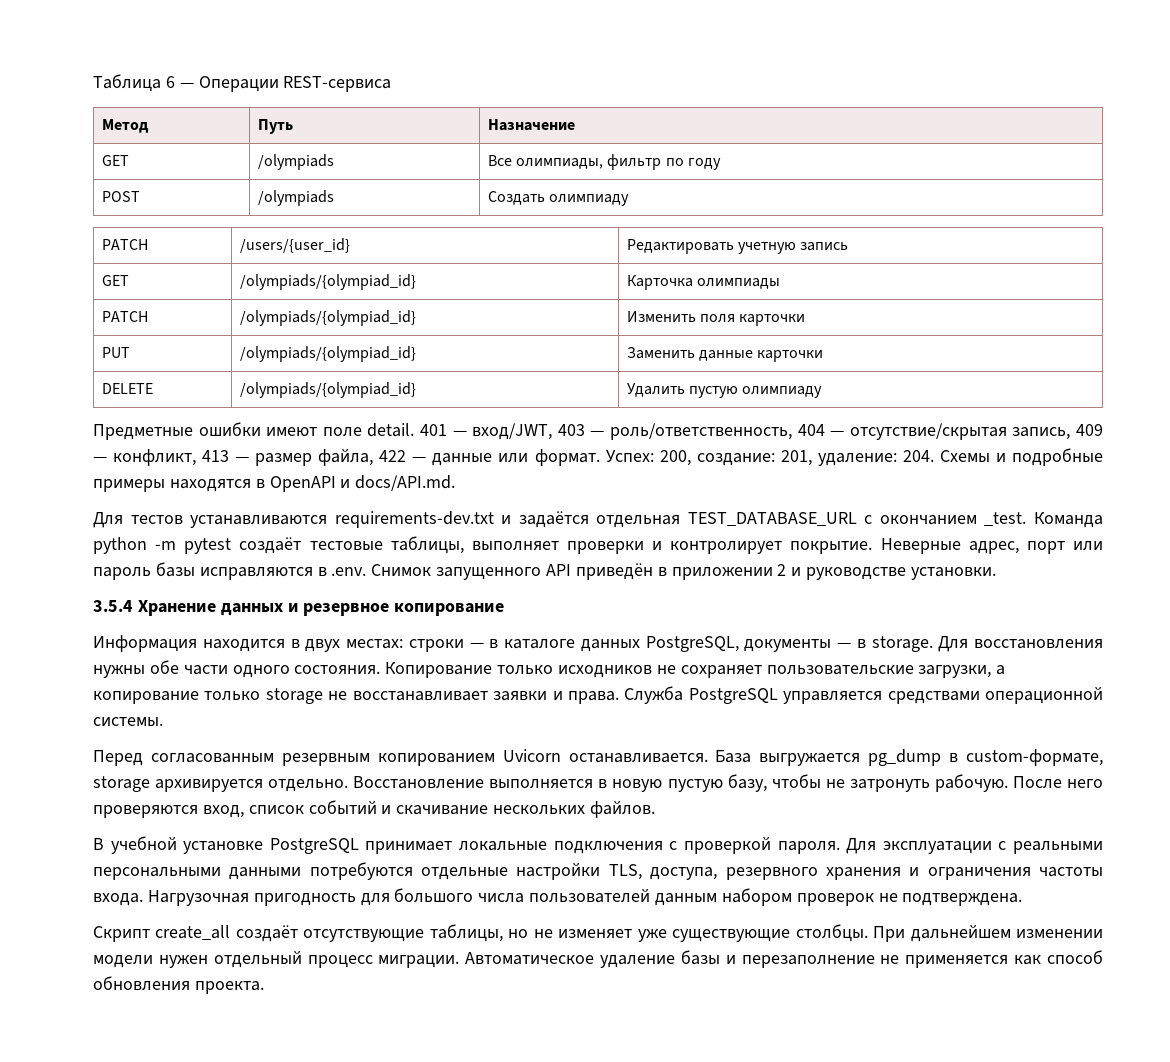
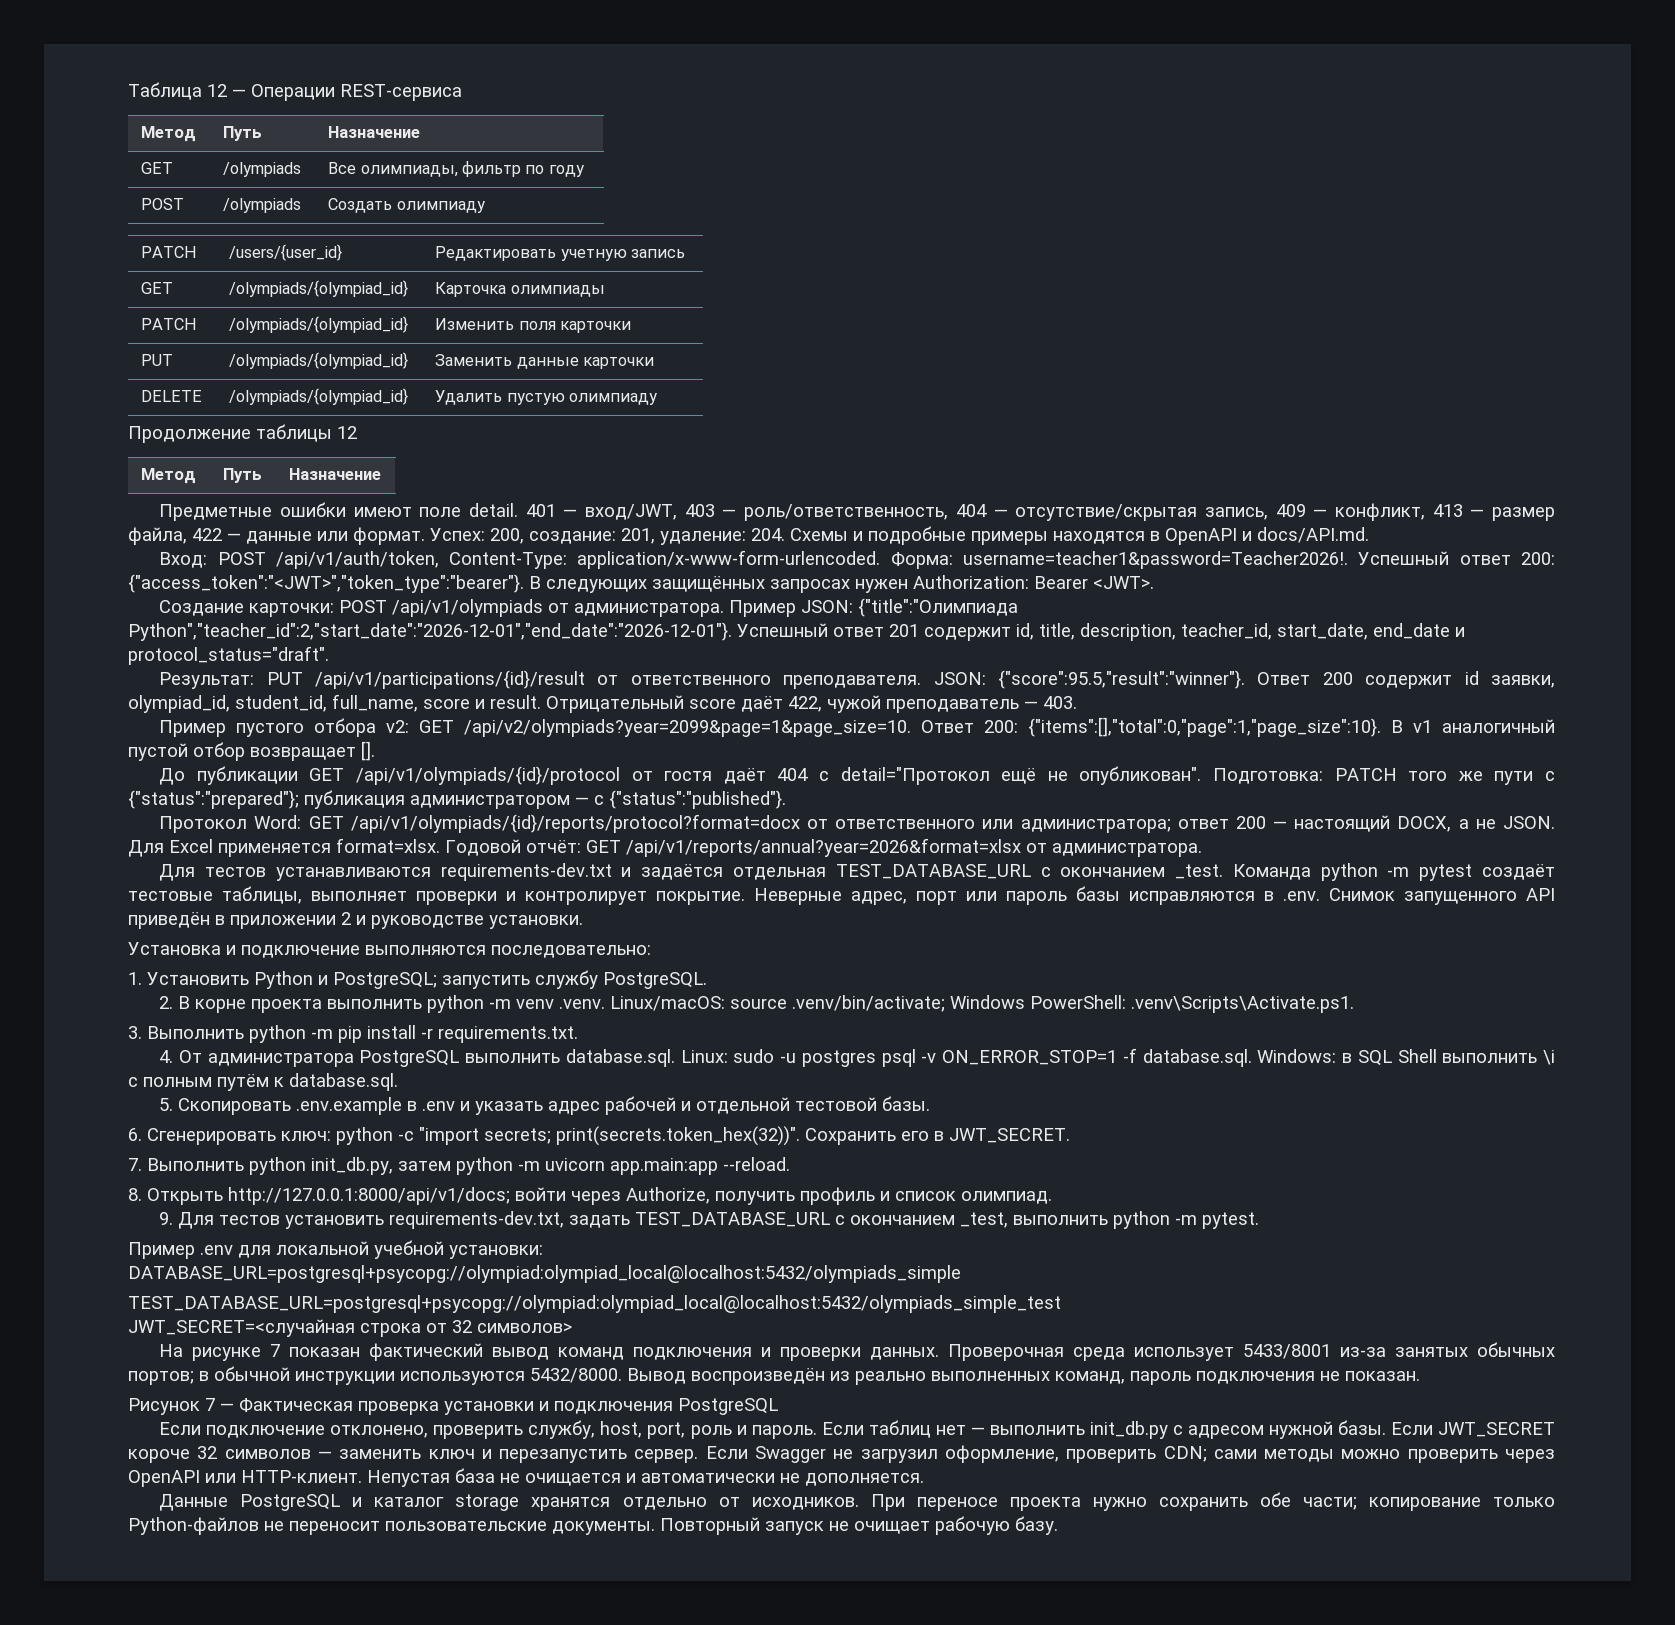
[165,76,175,88] 6 -> [207,84,227,97] 12
(823, 392) none -> [128,424,357,443] [141,468,197,484] [223,468,263,483] [289,468,382,480] // Продолжение таблицы 12 // Метод | Путь | Назначение
(456, 483) none -> [159,550,1556,569] [128,574,1154,593] [159,598,1019,617] [128,622,1465,641] [128,646,329,665] [159,670,1556,689] [128,694,1077,713] [159,717,1555,737] [128,741,375,761] [159,766,1555,785] [128,790,786,809] [159,814,1556,833] [128,838,1202,857] // Вход: POST /api/v1/auth/token, Content-Type: application/x-www-form-urlencoded. Форма: username=teacher1&password=Teacher2026!. Успешный ответ 200: {"access_token":"<JWT>","token_type":"bearer"}. В следующих защищённых запросах нужен Authorization: Bearer <JWT>. // Создание карточки: POST /api/v1/olympiads от администратора. Пример JSON: {"title":"Олимпиада Python","teacher_id":2,"start_date":"2026-12-01","end_date":"2026-12-01"}. Успешный ответ 201 содержит id, title, description, teacher_id, start_date, end_date и protocol_status="draft". // Результат: PUT /api/v1/participations/{id}/result от ответственного преподавателя. JSON: {"score":95.5,"result":"winner"}. Ответ 200 содержит id заявки, olympiad_id, student_id, full_name, score и result. Отрицательный score даёт 422, чужой преподаватель — 403. // Пример пустого отбора v2: GET /api/v2/olympiads?year=2099&page=1&page_size=10. Ответ 200: {"items":[],"total":0,"page":1,"page_size":10}. В v1 аналогичный пустой отбор возвращает []. // До публикации GET /api/v1/olympiads/{id}/protocol от гостя даёт 404 с detail="Протокол ещё не опубликован". Подготовка: PATCH того же пути с {"status":"prepared"}; публикация администратором — с {"status":"published"}. // Протокол Word: GET /api/v1/olympiads/{id}/reports/protocol?format=docx от ответственного или администратора; ответ 200 — настоящий DOCX, а не JSON. Для Excel применяется format=xlsx. Годовой отчёт: GET /api/v1/reports/annual?year=2026&format=xlsx от администратора.
[93,600,505,616] [93,635,1103,652] [93,660,1006,678] [93,686,1103,704] [93,717,163,726] [93,749,1103,766] [93,774,1103,792] [93,800,656,818] [93,836,1104,854] [93,862,1103,880] [93,888,1023,906] [93,924,1103,942] [93,950,1103,968] [93,976,264,994] 3.5.4 Хранение данных и резервное копирование // Информация находится в двух местах: строки — в каталоге данных PostgreSQL, документы — в storage. Для восстановления нужны обе части одного состояния. Копирование только исходников не сохраняет пользовательские загрузки, а копирование только storage не восстанавливает заявки и права. Служба PostgreSQL управляется средствами операционной системы. // Перед согласованным резервным копированием Uvicorn останавливается. База выгружается pg_dump в custom-формате, storage архивируется отдельно. Восстановление выполняется в новую пустую базу, чтобы не затронуть рабочую. После него проверяются вход, список событий и скачивание нескольких файлов. // В учебной установке PostgreSQL принимает локальные подключения с проверкой пароля. Для эксплуатации с реальными персональными данными потребуются отдельные настройки TLS, доступа, резервного хранения и ограничения частоты входа. Нагрузочная пригодность для большого числа пользователей данным набором проверок не подтверждена. // Скрипт create_all создаёт отсутствующие таблицы, но не изменяет уже существующие столбцы. При дальнейшем изменении модели нужен отдельный процесс миграции. Автоматическое удаление базы и перезаполнение не применяется как способ обновления проекта. -> [128,942,651,958] [128,970,707,989] [159,995,1355,1013] [128,1025,578,1043] [159,1048,1556,1067] [128,1073,398,1091] [159,1096,931,1115] [128,1126,1070,1146] [128,1157,790,1175] [128,1187,1052,1205] [159,1211,1260,1229] [128,1240,543,1259] [128,1265,961,1283] [128,1295,1061,1313] [128,1319,572,1337] [159,1342,1555,1361] [128,1366,1420,1385] [128,1398,778,1415] [159,1420,1555,1439] [128,1445,1555,1463] [128,1468,924,1487] [159,1492,1555,1511] [128,1516,1058,1535] Установка и подключение выполняются последовательно: // 1. Установить Python и PostgreSQL; запустить службу PostgreSQL. // 2. В корне проекта выполнить python -m venv .venv. Linux/macOS: source .venv/bin/activate; Windows PowerShell: .venv\Scripts\Activate.ps1. // 3. Выполнить python -m pip install -r requirements.txt. // 4. От администратора PostgreSQL выполнить database.sql. Linux: sudo -u postgres psql -v ON_ERROR_STOP=1 -f database.sql. Windows: в SQL Shell выполнить \i с полным путём к database.sql. // 5. Скопировать .env.example в .env и указать адрес рабочей и отдельной тестовой базы. // 6. Сгенерировать ключ: python -c "import secrets; print(secrets.token_hex(32))". Сохранить его в JWT_SECRET. // 7. Выполнить python init_db.py, затем python -m uvicorn app.main:app --reload. // 8. Открыть http://127.0.0.1:8000/api/v1/docs; войти через Authorize, получить профиль и список олимпиад. // 9. Для тестов установить requirements-dev.txt, задать TEST_DATABASE_URL с окончанием _test, выполнить python -m pytest. // Пример .env для локальной учебной установки: // DATABASE_URL=postgresql+psycopg://olympiad:olympiad_local@localhost:5432/olympiads_simple // TEST_DATABASE_URL=postgresql+psycopg://olympiad:olympiad_local@localhost:5432/olympiads_simple_test // JWT_SECRET=<случайная строка от 32 символов> // На рисунке 7 показан фактический вывод команд подключения и проверки данных. Проверочная среда использует 5433/8001 из-за занятых обычных портов; в обычной инструкции используются 5432/8000. Вывод воспроизведён из реально выполненных команд, пароль подключения не показан. // Рисунок 7 — Фактическая проверка установки и подключения PostgreSQL // Если подключение отклонено, проверить службу, host, port, роль и пароль. Если таблиц нет — выполнить init_db.py с адресом нужной базы. Если JWT_SECRET короче 32 символов — заменить ключ и перезапустить сервер. Если Swagger не загрузил оформление, проверить CDN; сами методы можно проверить через OpenAPI или HTTP-клиент. Непустая база не очищается и автоматически не дополняется. // Данные PostgreSQL и каталог storage хранятся отдельно от исходников. При переносе проекта нужно сохранить обе части; копирование только Python-файлов не переносит пользовательские документы. Повторный запуск не очищает рабочую базу.

